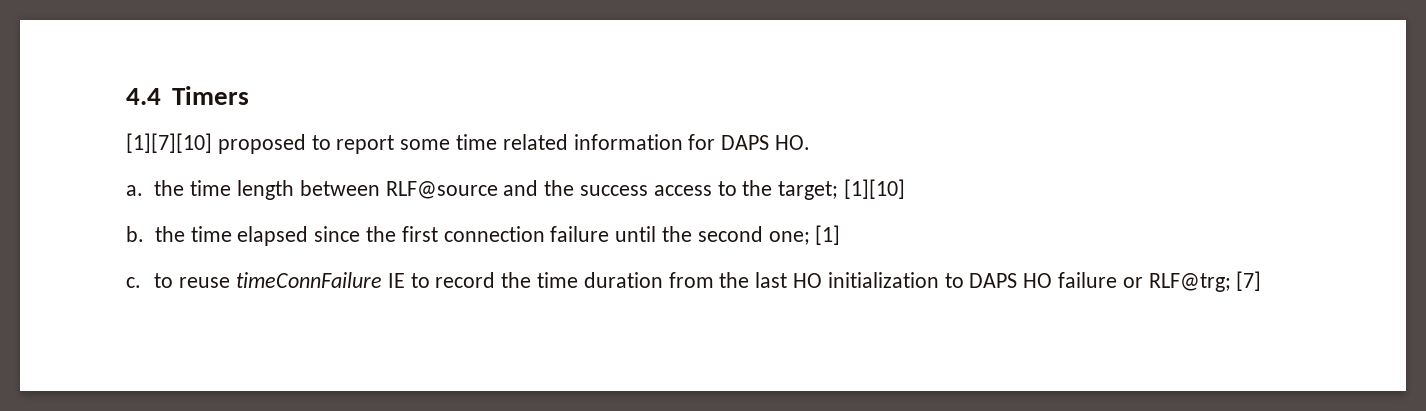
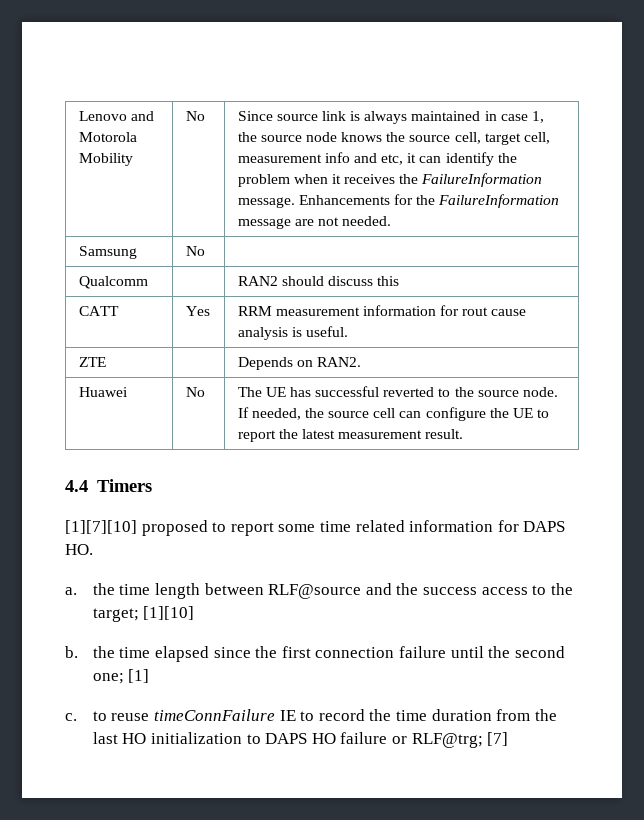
(126, 96) none -> [78,111,154,121] [78,132,137,142] [78,153,133,166] [185,111,205,121] [237,111,545,124] [237,132,551,145] [237,152,517,166] [237,173,543,187] [237,194,560,208] [237,216,392,229] [78,246,137,259] [185,246,205,256] [78,276,148,289] [237,276,400,286] [78,306,119,316] [185,306,210,316] [237,305,527,316] [237,326,348,340] [78,357,106,367] [237,357,361,370] [78,387,128,397] [185,387,205,397] [237,386,559,397] [237,407,550,421] [237,429,464,442] Lenovo and Motorola Mobility | No | Since source link is always maintained in case 1, the source node knows the source cell, target cell, measurement info and etc, it can identify the problem when it receives the FailureInformation message. Enhancements for the FailureInformation message are not needed. // Samsung | No | // Qualcomm | | RAN2 should discuss this // CATT | Yes | RRM measurement information for rout cause analysis is useful. // ZTE | | Depends on RAN2. // Huawei | No | The UE has successful reverted to the source node. If needed, the source cell can configure the UE to report the latest measurement result. //

